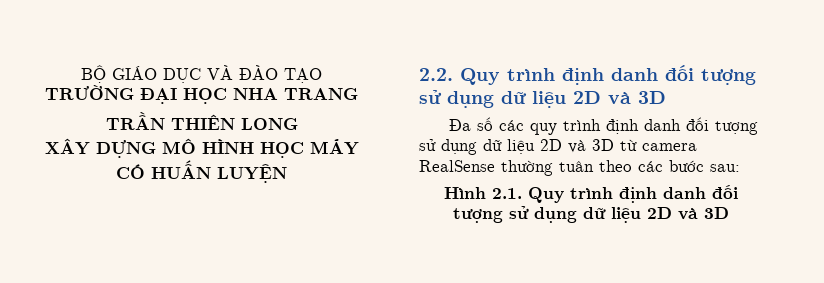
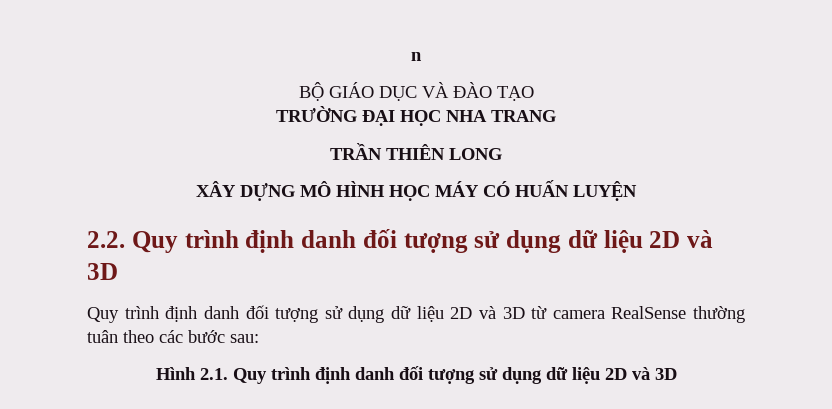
(81, 74) none -> [411,52,422,61] n //
[448,117,557,135] Đa số các quy -> [87,307,119,323] Quy

